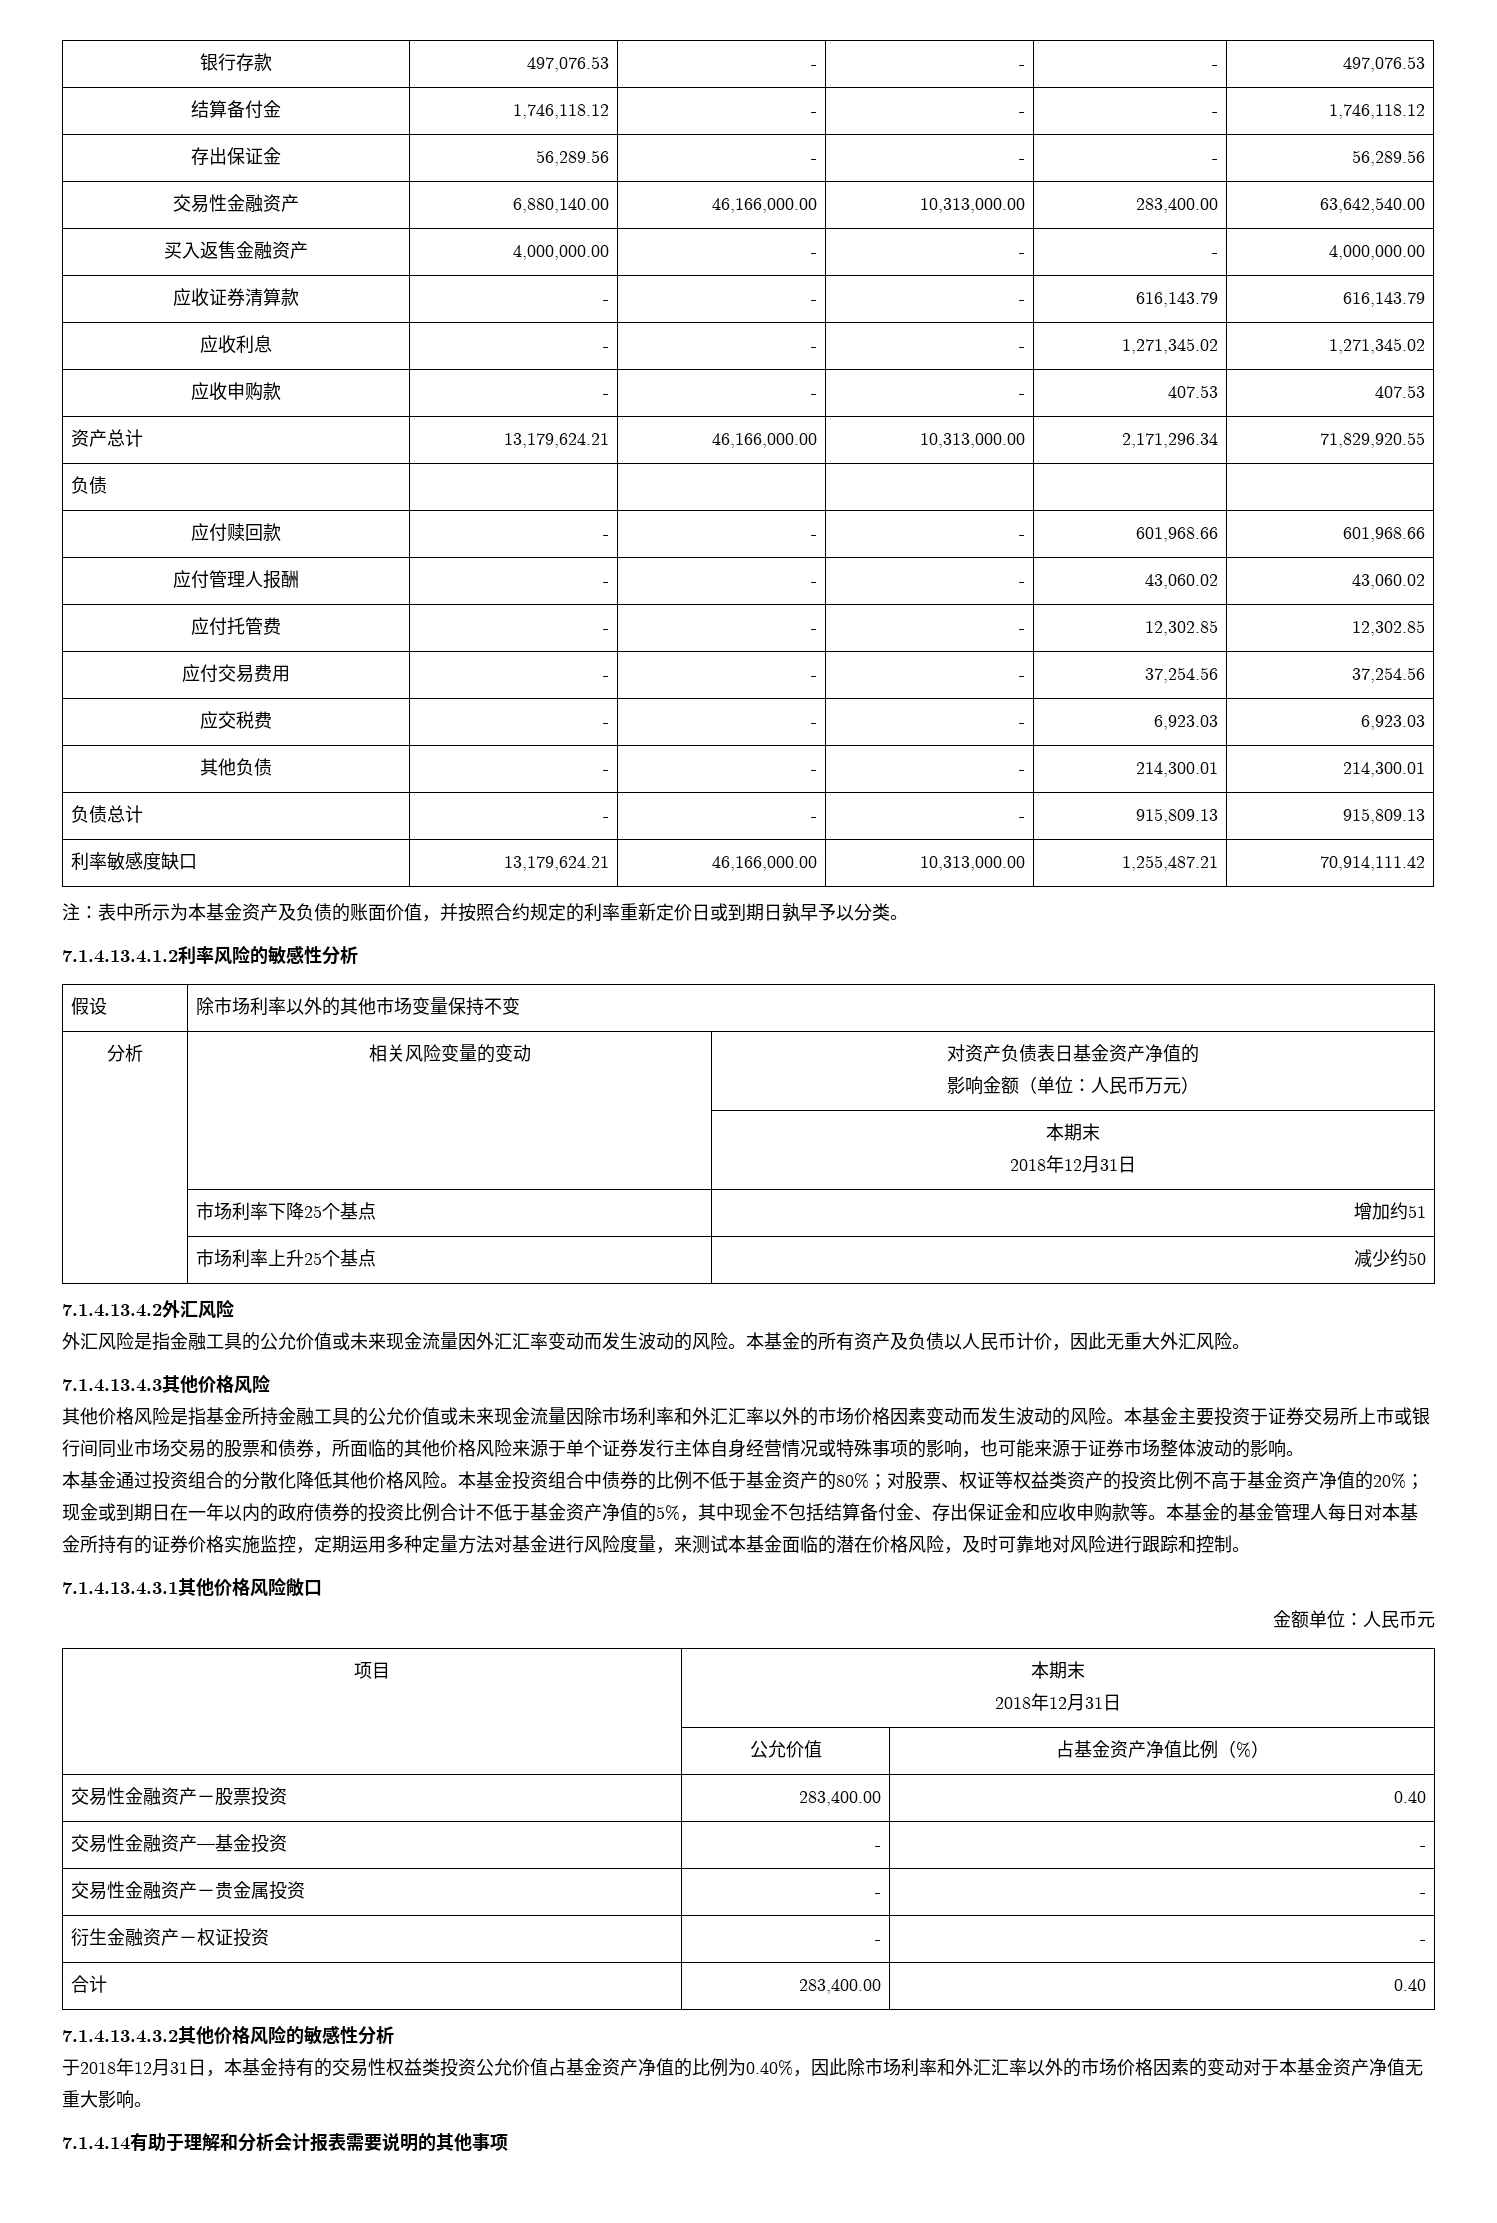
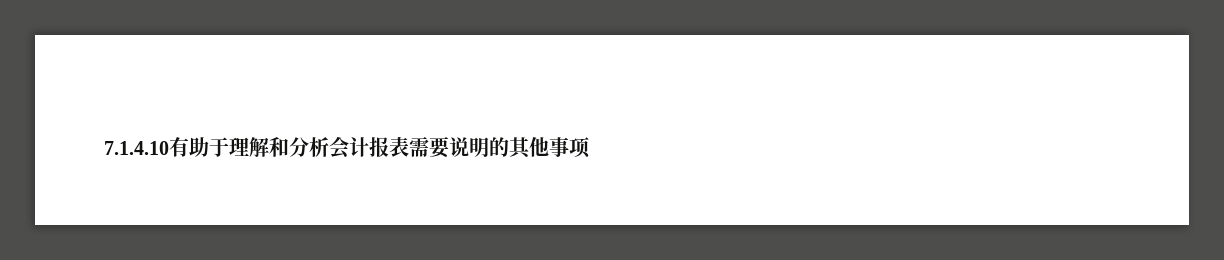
[200,53,272,71] [526,56,609,72] [810,65,817,69] [1018,65,1025,69] [1211,65,1218,69] [1342,56,1425,72] [191,100,281,119] [512,104,609,119] [810,112,817,116] [1018,112,1025,116] [1211,112,1218,116] [1328,104,1425,119] [191,147,281,165] [535,150,609,166] [810,159,817,163] [1018,159,1025,163] [1211,159,1218,163] [1351,150,1425,166] [173,194,299,213] [512,198,609,213] [711,198,817,213] [919,198,1025,213] [1135,198,1218,213] [1319,197,1425,213] [164,241,308,259] [512,245,609,260] [810,253,817,257] [1018,253,1025,257] [1211,253,1218,257] [1328,245,1425,260] [173,288,299,307] [602,300,609,304] [810,300,817,304] [1018,300,1025,304] [1135,292,1218,307] [1342,292,1425,307] [200,335,272,354] [602,347,609,351] [810,347,817,351] [1018,347,1025,351] [1121,338,1218,354] [1328,338,1425,354] [191,382,281,401] [602,394,609,398] [810,394,817,398] [1018,394,1025,398] [1167,385,1218,398] [1374,385,1425,398] [71,429,144,447] [503,433,609,448] [711,433,817,448] [919,433,1025,448] [1121,433,1218,448] [1319,432,1425,448] [71,476,108,494] [191,523,281,542] [602,535,609,539] [810,535,817,539] [1018,535,1025,539] [1135,527,1218,542] [1342,527,1425,542] [173,570,299,589] [602,582,609,586] [810,582,817,586] [1018,582,1025,586] [1144,574,1218,589] [1351,574,1425,589] [191,617,281,636] [602,629,609,633] [810,629,817,633] [1018,629,1025,633] [1144,620,1218,636] [1351,620,1425,636] [182,664,290,683] [602,676,609,680] [810,676,817,680] [1018,676,1025,680] [1144,667,1218,683] [1351,667,1425,683] [200,711,272,729] [602,723,609,727] [810,723,817,727] [1018,723,1025,727] [1153,715,1218,730] [1360,715,1425,730] [200,758,272,776] [602,770,609,774] [810,770,817,774] [1018,770,1025,774] [1135,762,1218,777] [1342,762,1425,777] [71,805,144,823] [602,817,609,821] [810,817,817,821] [1018,817,1025,821] [1135,808,1218,824] [1342,808,1425,824] [71,852,198,871] [503,856,609,871] [711,856,817,871] [919,856,1025,871] [1121,855,1218,871] [1319,856,1425,871] [62,903,908,922] [62,945,358,965] [71,997,108,1015] [196,997,521,1016] [107,1044,143,1062] [368,1044,531,1063] [947,1044,1199,1063] [947,1076,1199,1095] [1046,1123,1100,1141] [1010,1155,1136,1173] [196,1202,377,1220] [1353,1202,1426,1220] [196,1249,377,1267] [1353,1249,1426,1267] [62,1299,234,1319] [62,1332,1250,1351] [62,1374,270,1394] [62,1407,1430,1426] [62,1439,1304,1458] [62,1471,1424,1490] [62,1503,1418,1522] [62,1535,1250,1554] [62,1577,322,1597] [1273,1610,1435,1629] [354,1662,390,1679] [1031,1661,1085,1679] [995,1693,1121,1711] [749,1740,822,1758] [1055,1740,1269,1759] [71,1787,288,1806] [798,1791,881,1806] [1393,1791,1426,1803] [71,1834,288,1853] [874,1846,881,1850] [1419,1846,1426,1850] [71,1881,306,1900] [874,1893,881,1897] [1419,1893,1426,1897] [71,1928,270,1947] [874,1940,881,1944] [1419,1940,1426,1944] [71,1975,108,1993] [798,1979,881,1994] [1393,1979,1426,1991] [62,2025,394,2045] [62,2058,1423,2077] [62,2090,152,2109] [62,2137,130,2150] 银行存款 | 497,076.53 | - | - | - | 497,076.53 // 结算备付金 | 1,746,118.12 | - | - | - | 1,746,118.12 // 存出保证金 | 56,289.56 | - | - | - | 56,289.56 // 交易性金融资产 | 6,880,140.00 | 46,166,000.00 | 10,313,000.00 | 283,400.00 | 63,642,540.00 // 买入返售金融资产 | 4,000,000.00 | - | - | - | 4,000,000.00 // 应收证券清算款 | - | - | - | 616,143.79 | 616,143.79 // 应收利息 | - | - | - | 1,271,345.02 | 1,271,345.02 // 应收申购款 | - | - | - | 407.53 | 407.53 // 资产总计 | 13,179,624.21 | 46,166,000.00 | 10,313,000.00 | 2,171,296.34 | 71,829,920.55 // 负债 | | | | | // 应付赎回款 | - | - | - | 601,968.66 | 601,968.66 // 应付管理人报酬 | - | - | - | 43,060.02 | 43,060.02 // 应付托管费 | - | - | - | 12,302.85 | 12,302.85 // 应付交易费用 | - | - | - | 37,254.56 | 37,254.56 // 应交税费 | - | - | - | 6,923.03 | 6,923.03 // 其他负债 | - | - | - | 214,300.01 | 214,300.01 // 负债总计 | - | - | - | 915,809.13 | 915,809.13 // 利率敏感度缺口 | 13,179,624.21 | 46,166,000.00 | 10,313,000.00 | 1,255,487.21 | 70,914,111.42 // 注：表中所示为本基金资产及负债的账面价值，并按照合约规定的利率重新定价日或到期日孰早予以分类。 // 7.1.4.13.4.1.2利率风险的敏感性分析 // 假设 | 除市场利率以外的其他市场变量保持不变 // 分析 | 相关风险变量的变动 | 对资产负债表日基金资产净值的 // 影响金额（单位：人民币万元） // | | 本期末 // 2018年12月31日 // | 市场利率下降25个基点 | 增加约51 // | 市场利率上升25个基点 | 减少约50 // 7.1.4.13.4.2外汇风险 // 外汇风险是指金融工具的公允价值或未来现金流量因外汇汇率变动而发生波动的风险。本基金的所有资产及负债以人民币计价，因此无重大外汇风险。 // 7.1.4.13.4.3其他价格风险 // 其他价格风险是指基金所持金融工具的公允价值或未来现金流量因除市场利率和外汇汇率以外的市场价格因素变动而发生波动的风险。本基金主要投资于证券交易所上市或银行间同业市场交易的股票和债券，所面临的其他价格风险来源于单个证券发行主体自身经营情况或特殊事项的影响，也可能来源于证券市场整体波动的影响。 // 本基金通过投资组合的分散化降低其他价格风险。本基金投资组合中债券的比例不低于基金资产的80%；对股票、权证等权益类资产的投资比例不高于基金资产净值的20%；现金或到期日在一年以内的政府债券的投资比例合计不低于基金资产净值的5%，其中现金不包括结算备付金、存出保证金和应收申购款等。本基金的基金管理人每日对本基金所持有的证券价格实施监控，定期运用多种定量方法对基金进行风险度量，来测试本基金面临的潜在价格风险，及时可靠地对风险进行跟踪和控制。 // 7.1.4.13.4.3.1其他价格风险敞口 // 金额单位：人民币元 // 项目 | 本期末 // 2018年12月31日 // | 公允价值 | 占基金资产净值比例（%） // 交易性金融资产－股票投资 | 283,400.00 | 0.40 // 交易性金融资产—基金投资 | - | - // 交易性金融资产－贵金属投资 | - | - // 衍生金融资产－权证投资 | - | - // 合计 | 283,400.00 | 0.40 // 7.1.4.13.4.3.2其他价格风险的敏感性分析 // 于2018年12月31日，本基金持有的交易性权益类投资公允价值占基金资产净值的比例为0.40%，因此除市场利率和外汇汇率以外的市场价格因素的变动对于本基金资产净值无重大影响。 // 7.1.4.14 -> [104,141,169,155] 7.1.4.10

